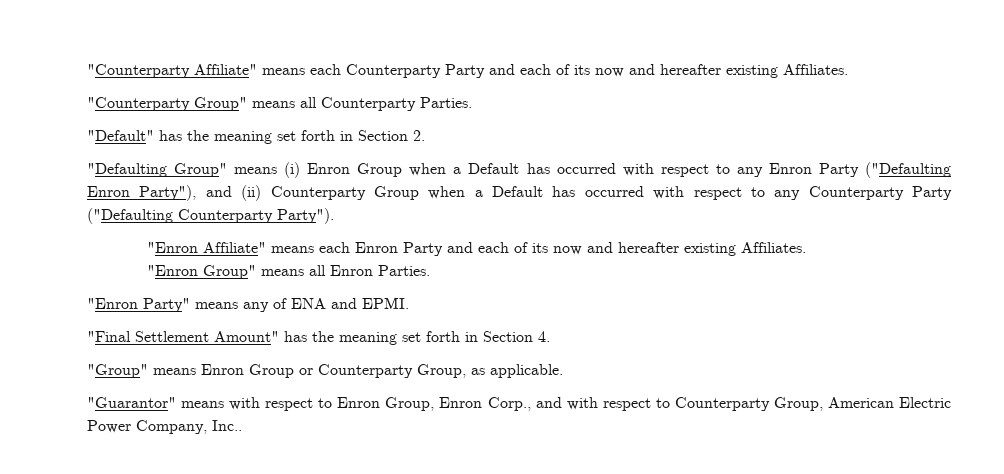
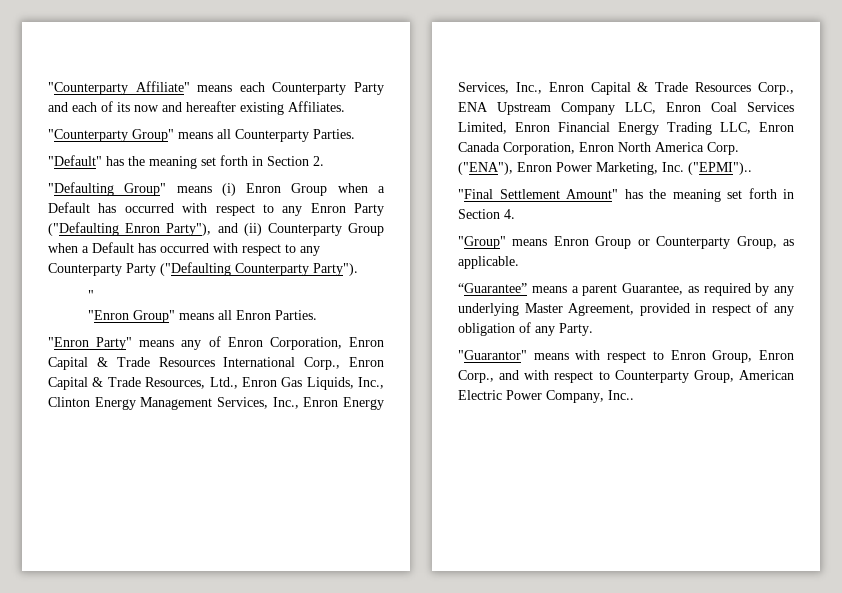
[146,242,806,256] "Enron Affiliate" means each Enron Party and each of its now and hereafter existing Affiliates. -> [87,290,94,300] "
[291,297,409,309] ENA and EPMI. -> [227,337,384,350] [48,357,384,370] [48,377,384,390] [48,397,384,410] [458,82,794,95] [458,102,794,115] [458,122,794,135] [458,142,739,155] [458,162,752,175] Enron Corporation, Enron Capital & Trade Resources International Corp., Enron Capital & Trade Resources, Ltd., Enron Gas Liquids, Inc., Clinton Energy Management Services, Inc., Enron Energy Services, Inc., Enron Capital & Trade Resources Corp., ENA Upstream Company LLC, Enron Coal Services Limited, Enron Financial Energy Trading LLC, Enron Canada Corporation, Enron North America Corp. ("ENA"), Enron Power Marketing, Inc. ("EPMI")..
(563, 371) none -> [458,283,794,296] [458,302,794,316] [458,322,593,336] // “Guarantee” means a parent Guarantee, as required by any underlying Master Agreement, provided in respect of any obligation of any Party.

